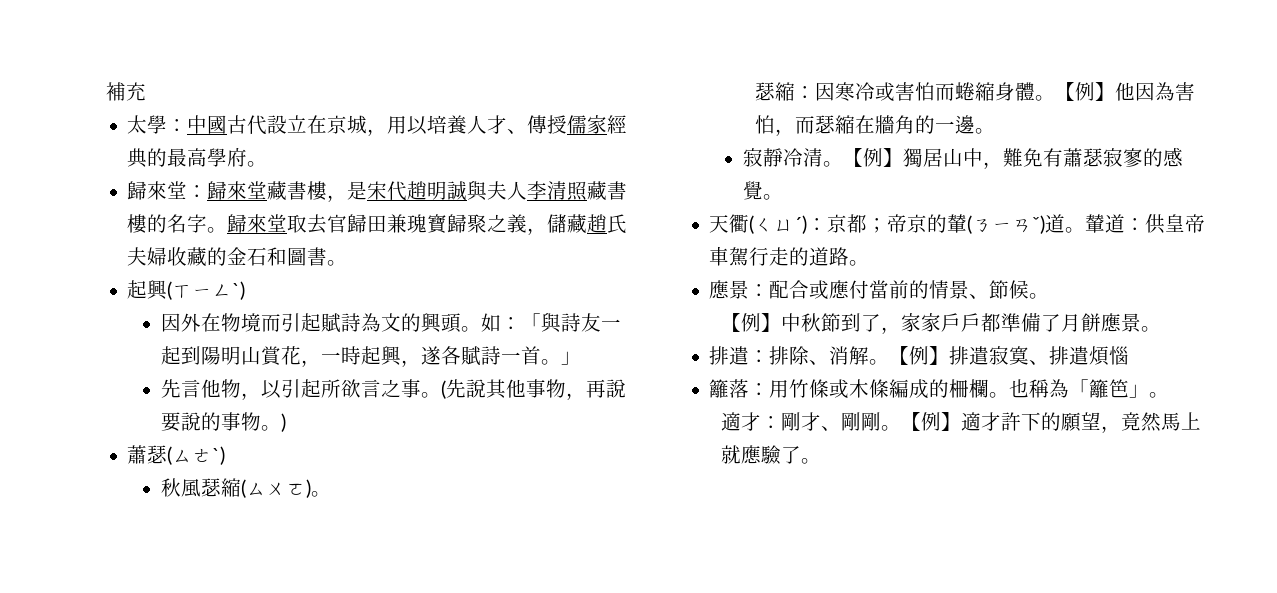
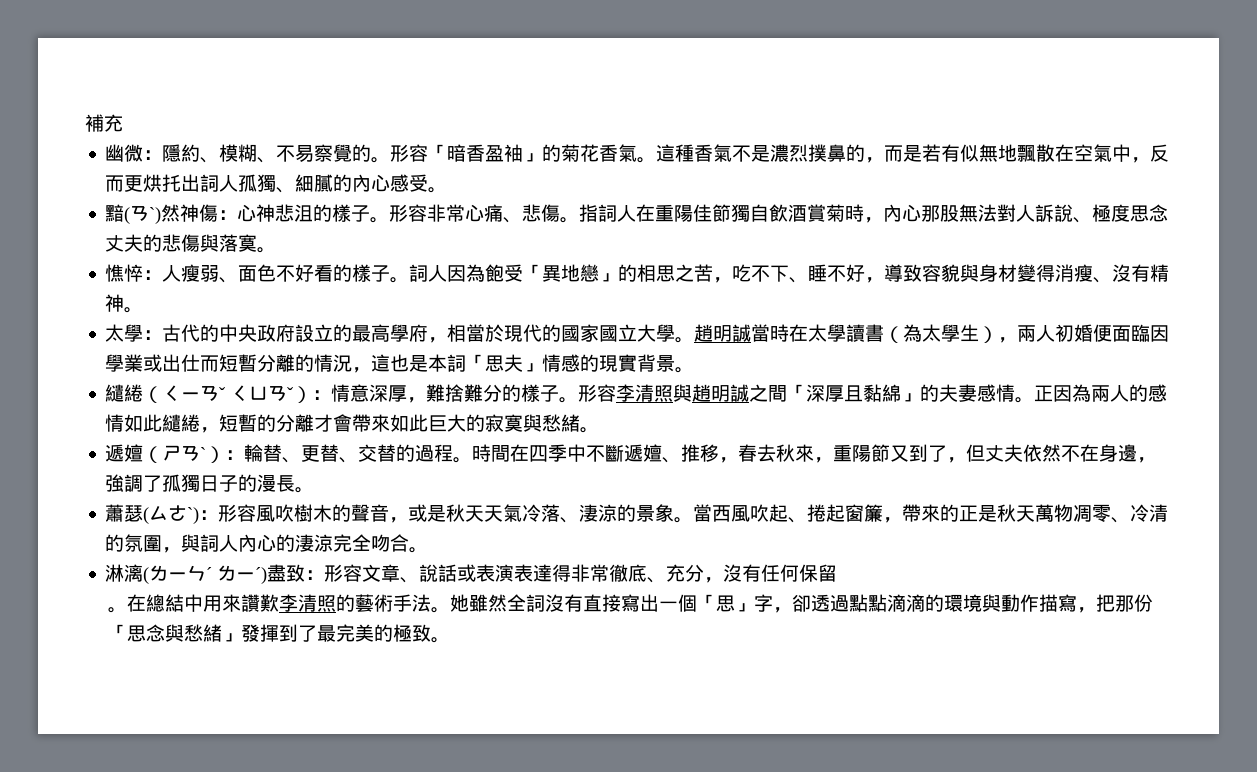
[127,115,628,136] [127,147,268,168] [127,180,628,202] [127,214,628,235] [127,247,348,267] [127,280,246,300] [160,312,621,333] [160,346,581,367] [160,379,626,400] [160,412,286,432] [127,445,226,465] [160,478,331,498] [754,82,1195,102] [754,115,995,136] [742,148,1183,169] [742,181,783,200] [709,214,1206,234] [709,246,870,266] [709,280,1050,300] [721,313,1162,334] [709,346,1130,366] [709,379,1170,399] [721,412,1202,433] [721,445,802,465] 太學：中國古代設立在京城，用以培養人才、傳授儒家經典的最高學府。 // 歸來堂：歸來堂藏書樓，是宋代趙明誠與夫人李清照藏書樓的名字。歸來堂取去官歸田兼瑰寶歸聚之義，儲藏趙氏夫婦收藏的金石和圖書。 // 起興(ㄒㄧㄥˋ) // 因外在物境而引起賦詩為文的興頭。如：「與詩友一起到陽明山賞花，一時起興，遂各賦詩一首。」 // 先言他物，以引起所欲言之事。(先說其他事物，再說要說的事物。) // 蕭瑟(ㄙㄜˋ) // 秋風瑟縮(ㄙㄨㄛ)。 // 瑟縮：因寒冷或害怕而蜷縮身體。【例】他因為害怕，而瑟縮在牆角的一邊。 // 寂靜冷清。【例】獨居山中，難免有蕭瑟寂寥的感覺。 // 天衢(ㄑㄩˊ)：京都；帝京的輦(ㄋㄧㄢˇ)道。輦道：供皇帝車駕行走的道路。 // 應景：配合或應付當前的情景、節候。 // 【例】中秋節到了，家家戶戶都準備了月餅應景。 // 排遣：排除、消解。【例】排遣寂寞、排遣煩惱 // 籬落：用竹條或木條編成的柵欄。也稱為「籬笆」。 // 適才：剛才、剛剛。【例】適才許下的願望，竟然馬上就應驗了 -> [105,144,1170,163] [105,174,448,193] [105,204,1169,224] [105,234,277,253] [105,264,1170,283] [105,294,144,313] [105,324,1170,343] [105,354,695,373] [105,384,1168,403] [105,414,600,433] [105,444,1157,463] [105,474,315,493] [105,504,1169,524] [105,534,429,553] [105,564,838,584] [107,594,1153,613] [107,624,431,642] 幽微：隱約、模糊、不易察覺的。形容「暗香盈袖」的菊花香氣。這種香氣不是濃烈撲鼻的，而是若有似無地飄散在空氣中，反而更烘托出詞人孤獨、細膩的內心感受。 // 黯(ㄢˋ)然神傷：心神悲沮的樣子。形容非常心痛、悲傷。指詞人在重陽佳節獨自飲酒賞菊時，內心那股無法對人訴說、極度思念丈夫的悲傷與落寞。 // 憔悴：人瘦弱、面色不好看的樣子。詞人因為飽受「異地戀」的相思之苦，吃不下、睡不好，導致容貌與身材變得消瘦、沒有精神。 // 太學：古代的中央政府設立的最高學府，相當於現代的國家國立大學。趙明誠當時在太學讀書（為太學生），兩人初婚便面臨因學業或出仕而短暫分離的情況，這也是本詞「思夫」情感的現實背景。 // 繾綣（ㄑㄧㄢˇ ㄑㄩㄢˇ）：情意深厚，難捨難分的樣子。形容李清照與趙明誠之間「深厚且黏綿」的夫妻感情。正因為兩人的感情如此繾綣，短暫的分離才會帶來如此巨大的寂寞與愁緒。 // 遞嬗（ㄕㄢˋ）：輪替、更替、交替的過程。時間在四季中不斷遞嬗、推移，春去秋來，重陽節又到了，但丈夫依然不在身邊，強調了孤獨日子的漫長。 // 蕭瑟(ㄙㄜˋ)：形容風吹樹木的聲音，或是秋天天氣冷落、淒涼的景象。當西風吹起、捲起窗簾，帶來的正是秋天萬物凋零、冷清的氛圍，與詞人內心的淒涼完全吻合。 // 淋漓(ㄌㄧㄣˊ ㄌㄧˊ)盡致：形容文章、說話或表演表達得非常徹底、充分，沒有任何保留 // 。在總結中用來讚歎李清照的藝術手法。她雖然全詞沒有直接寫出一個「思」字，卻透過點點滴滴的環境與動作描寫，把那份「思念與愁緒」發揮到了最完美的極致

